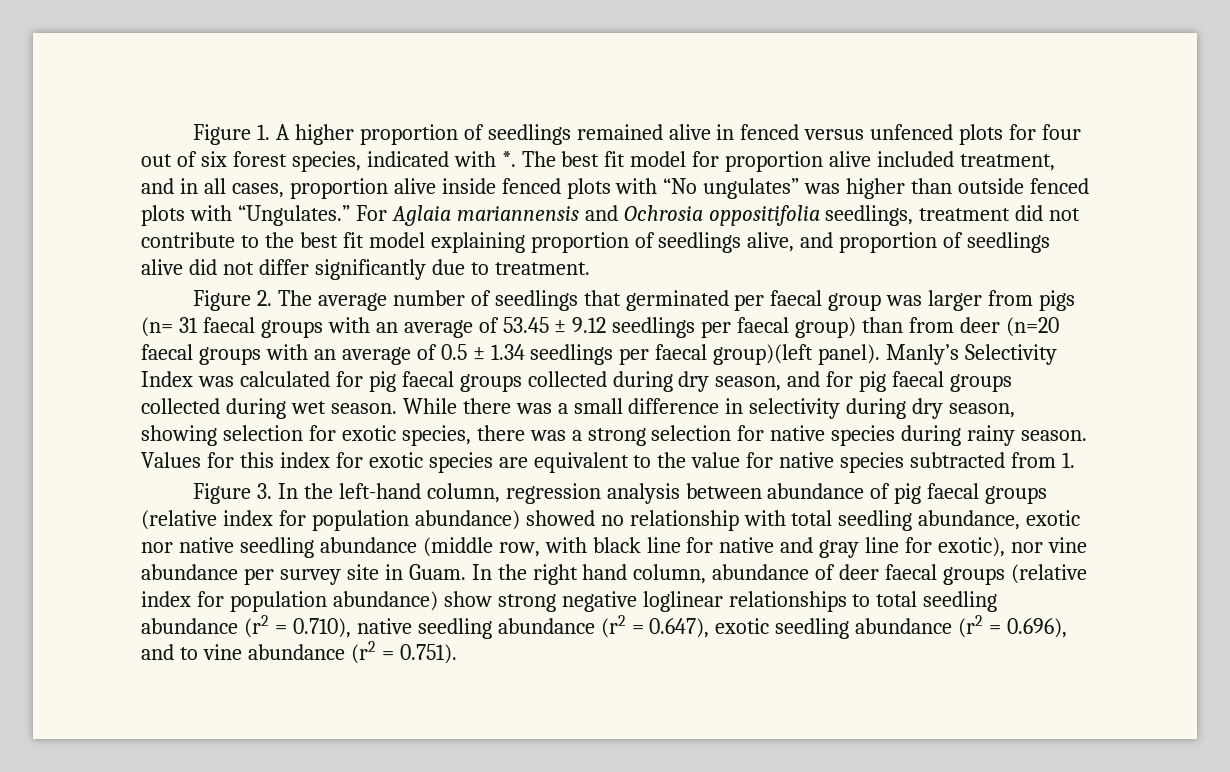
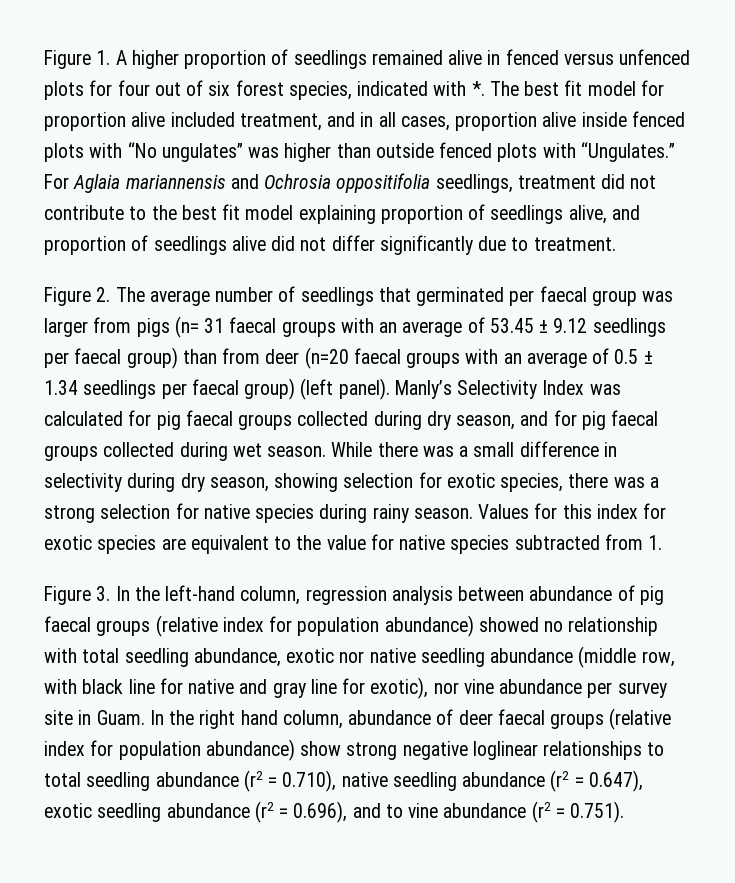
[713,344,814,365] group)(left -> [244,378,334,400] group) (left

